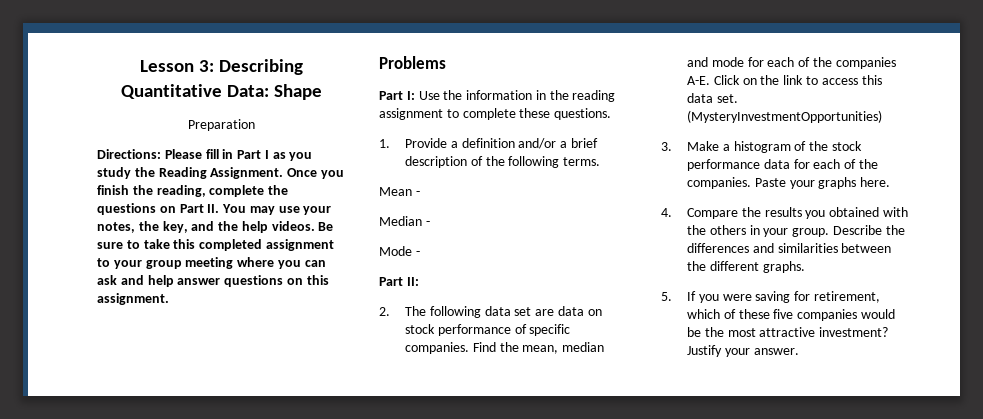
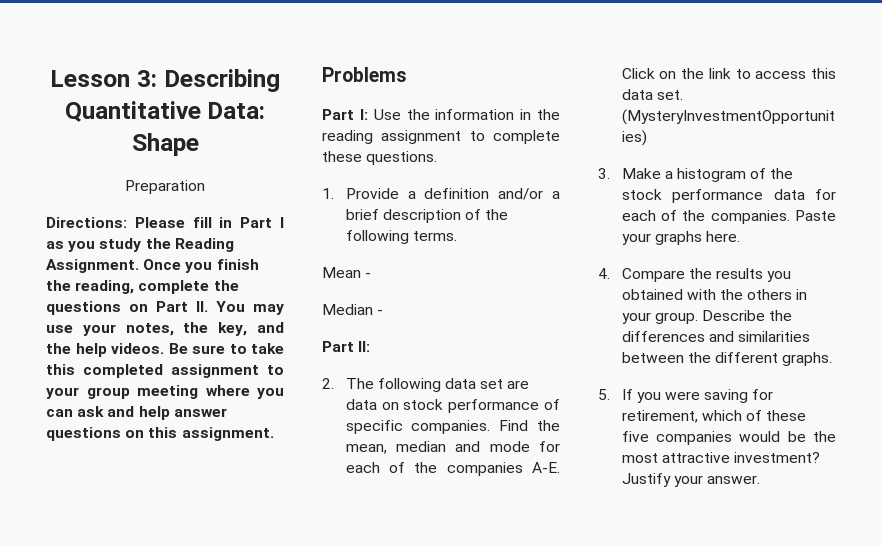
[379,246,420,256] // Mode - -> (384, 312) none

